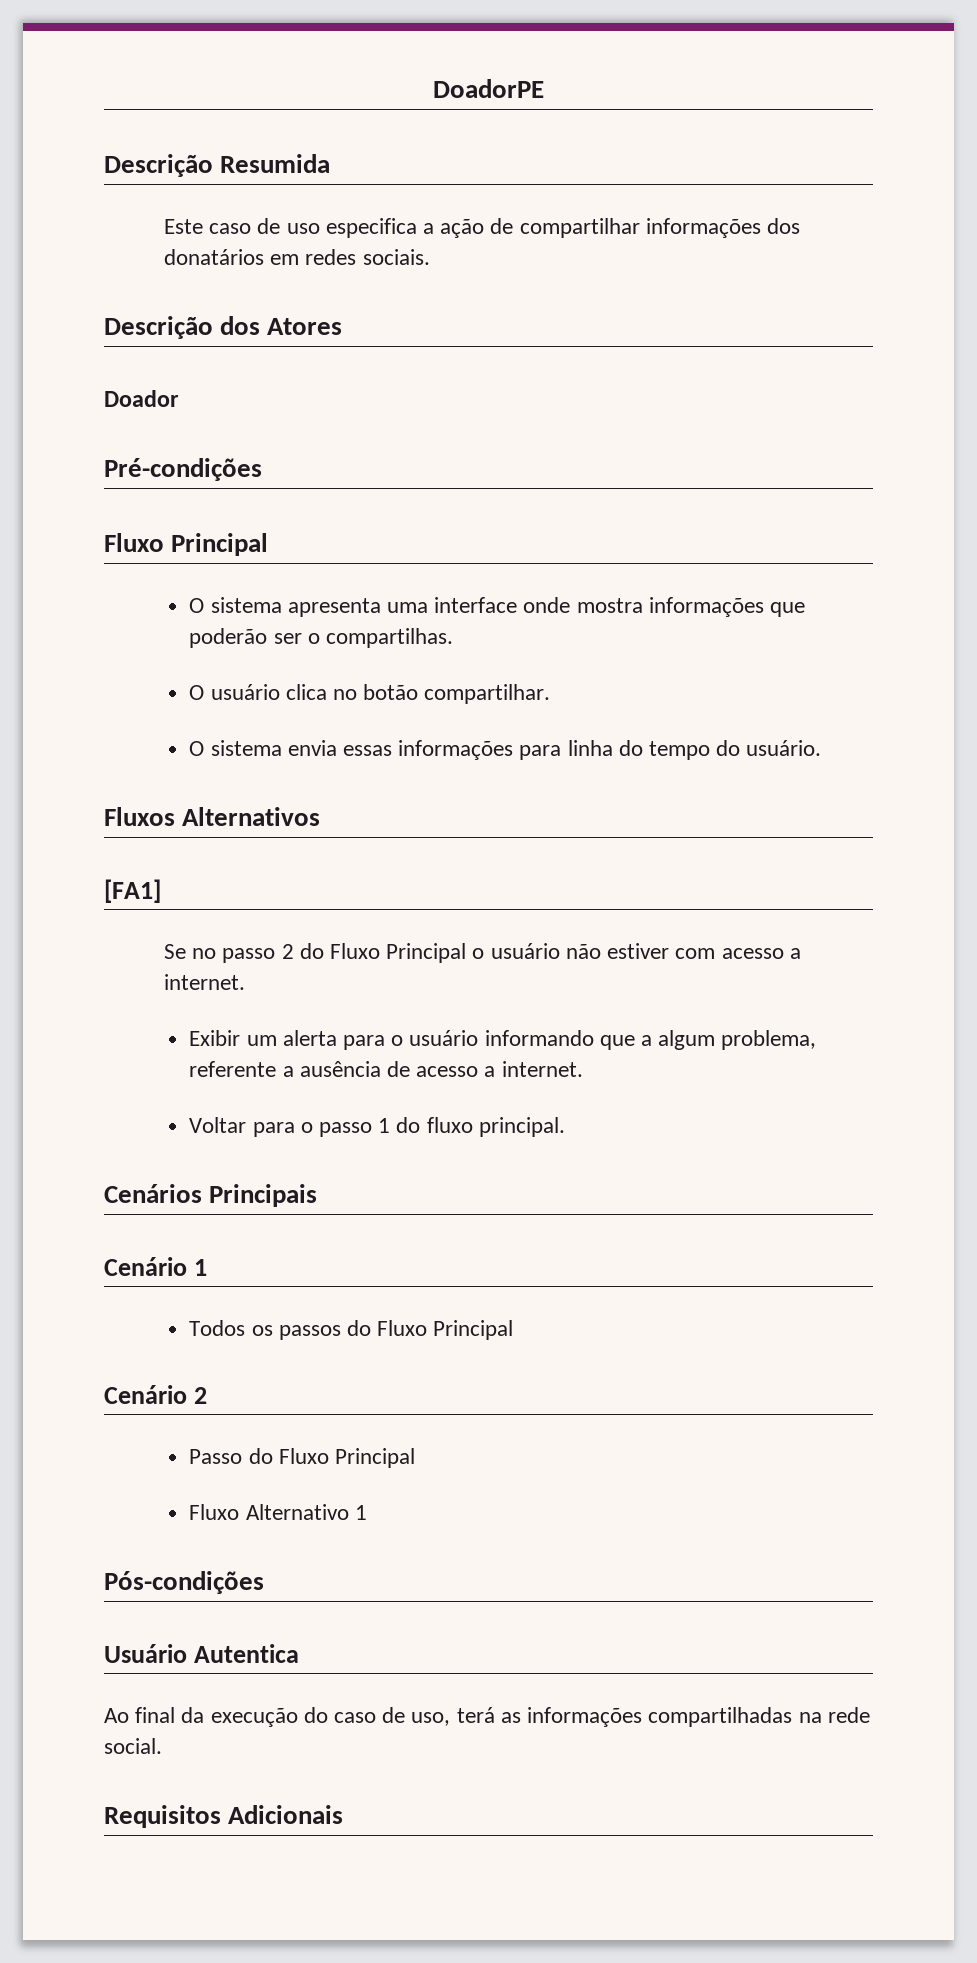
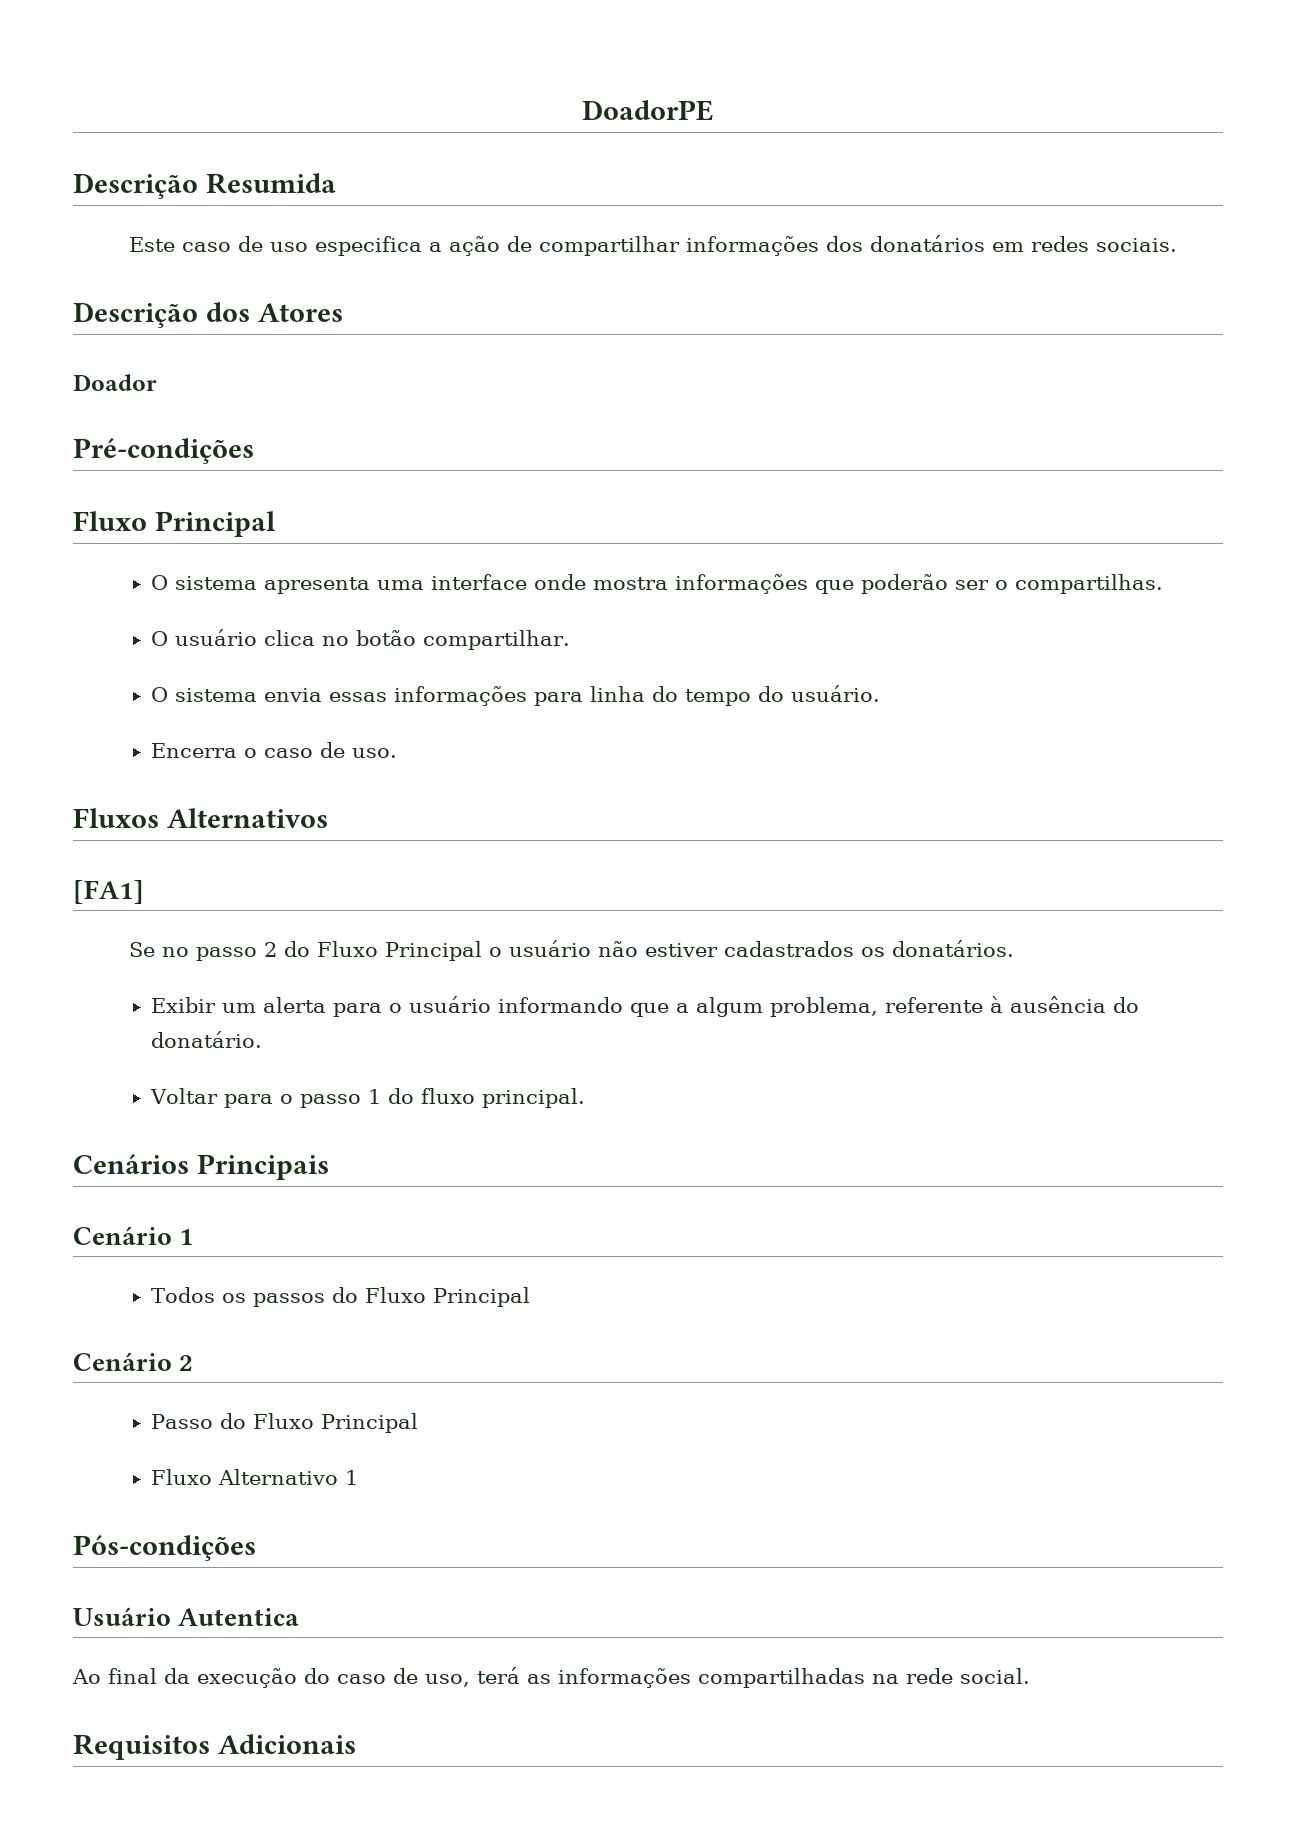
(822, 748) none -> [151,742,398,758] // Encerra o caso de uso.
[675,948,801,959] [164,974,246,990] com acesso a internet. -> [723,940,1014,957] cadastrados os donatários.
[282,1061,583,1077] a ausência de acesso a internet. -> [990,996,1140,1013] [151,1031,263,1048] à ausência do donatário.

